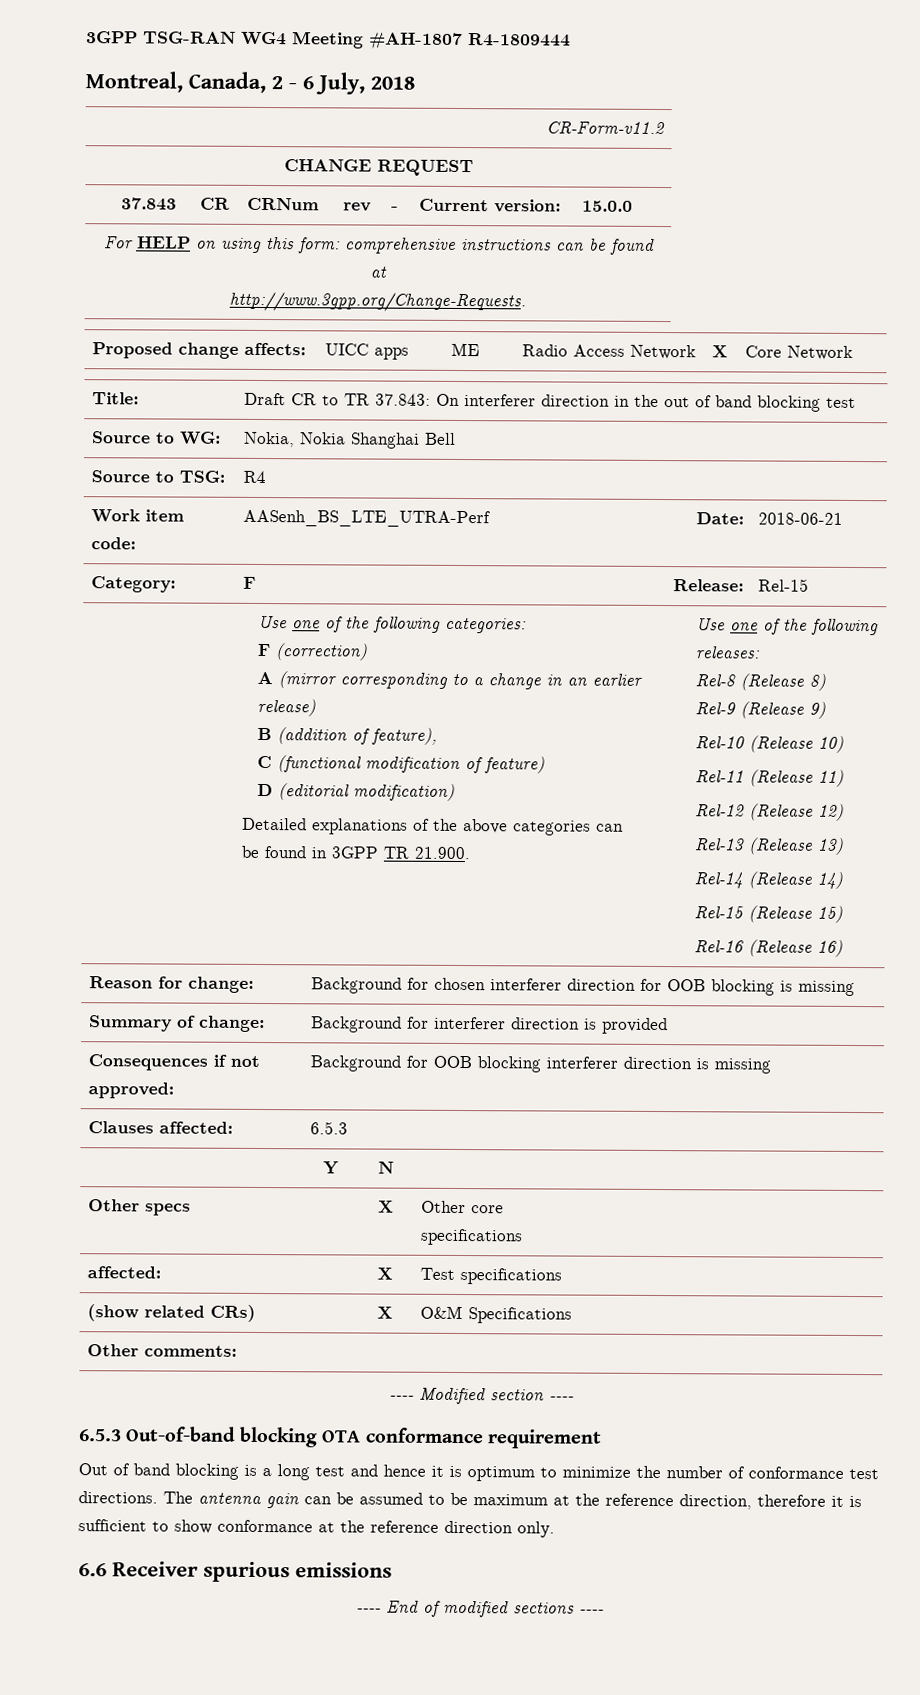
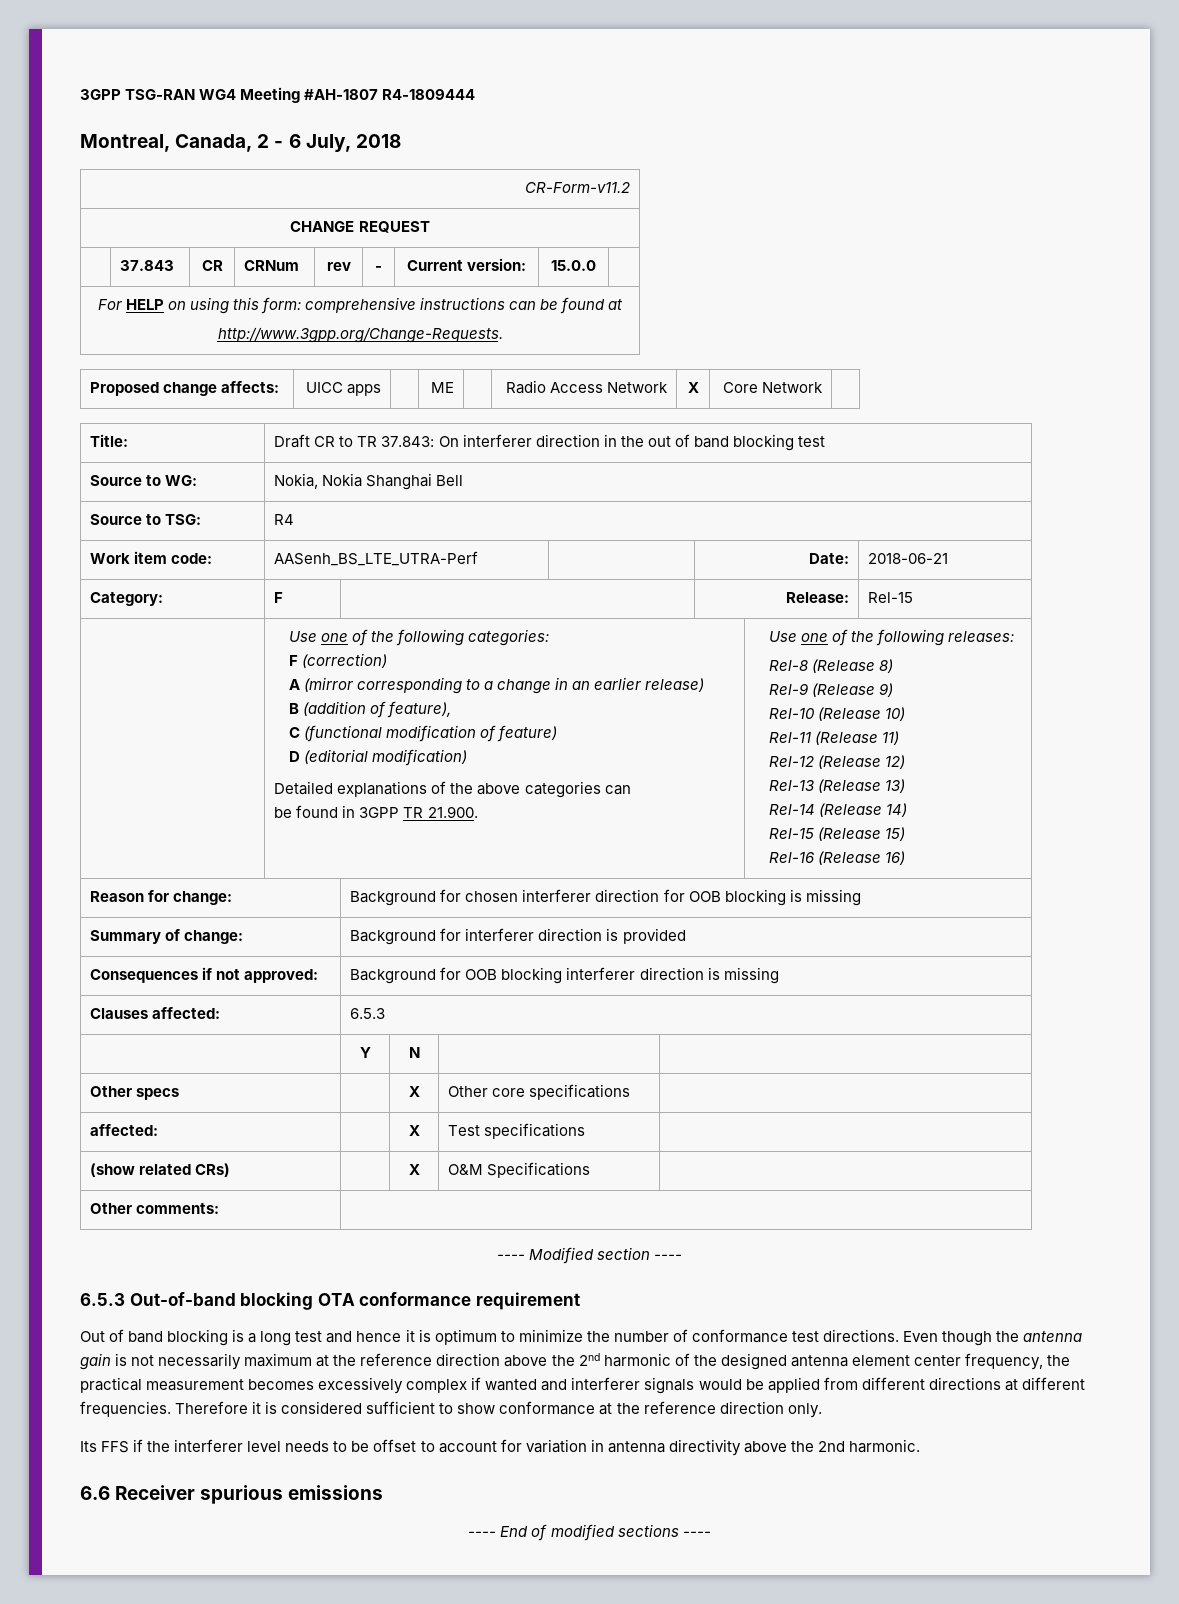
[163,1491,862,1510] The antenna gain can be assumed to be maximum at the reference direction, therefore it is -> [903,1331,1083,1346] [80,1353,1070,1370] [80,1377,1085,1394] [80,1401,363,1417] Even though the antenna gain is not necessarily maximum at the reference direction above the 2nd harmonic of the designed antenna element center frequency, the practical measurement becomes excessively complex if wanted and interferer signals would be applied from different directions at different frequencies. Therefore it is considered
(555, 1529) none -> [80,1439,920,1456] // Its FFS if the interferer level needs to be offset to account for variation in antenna directivity above the 2nd harmonic.

